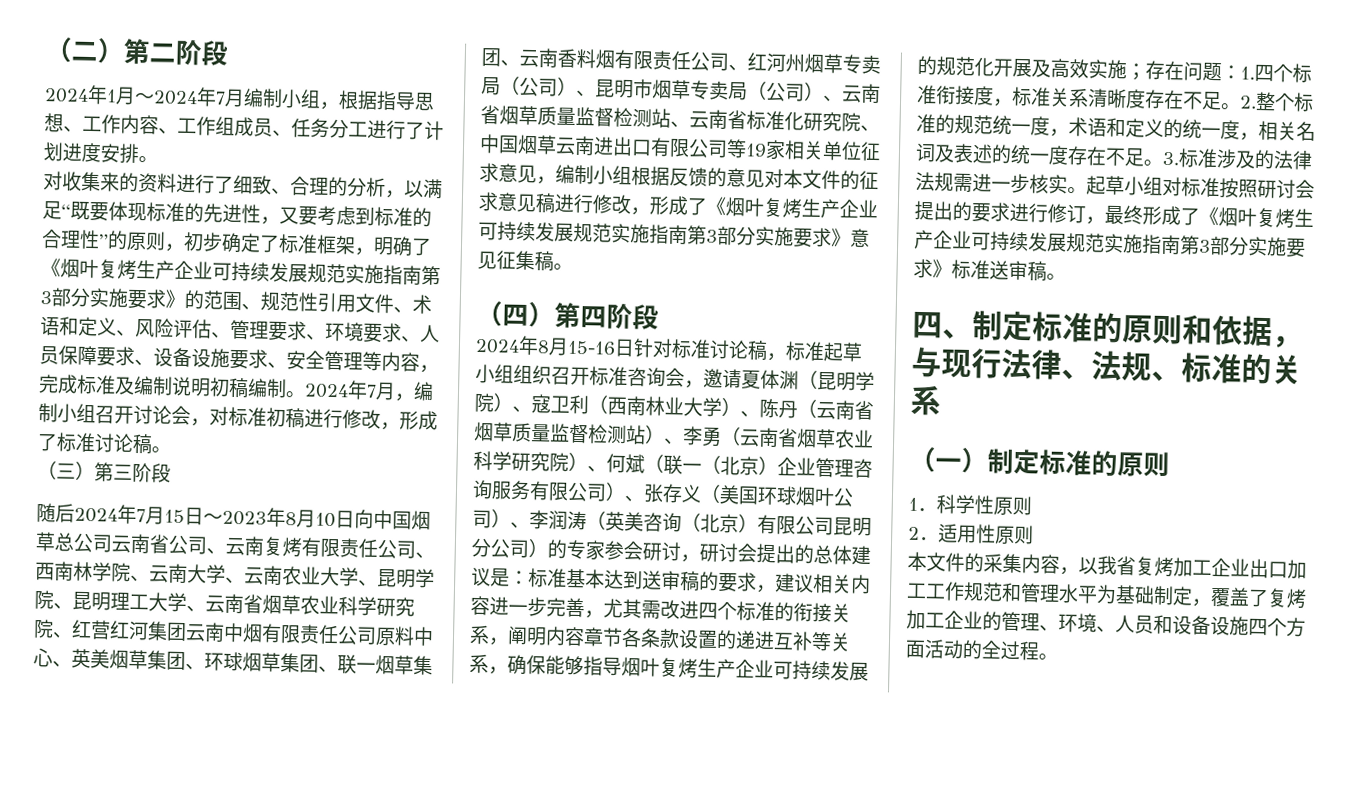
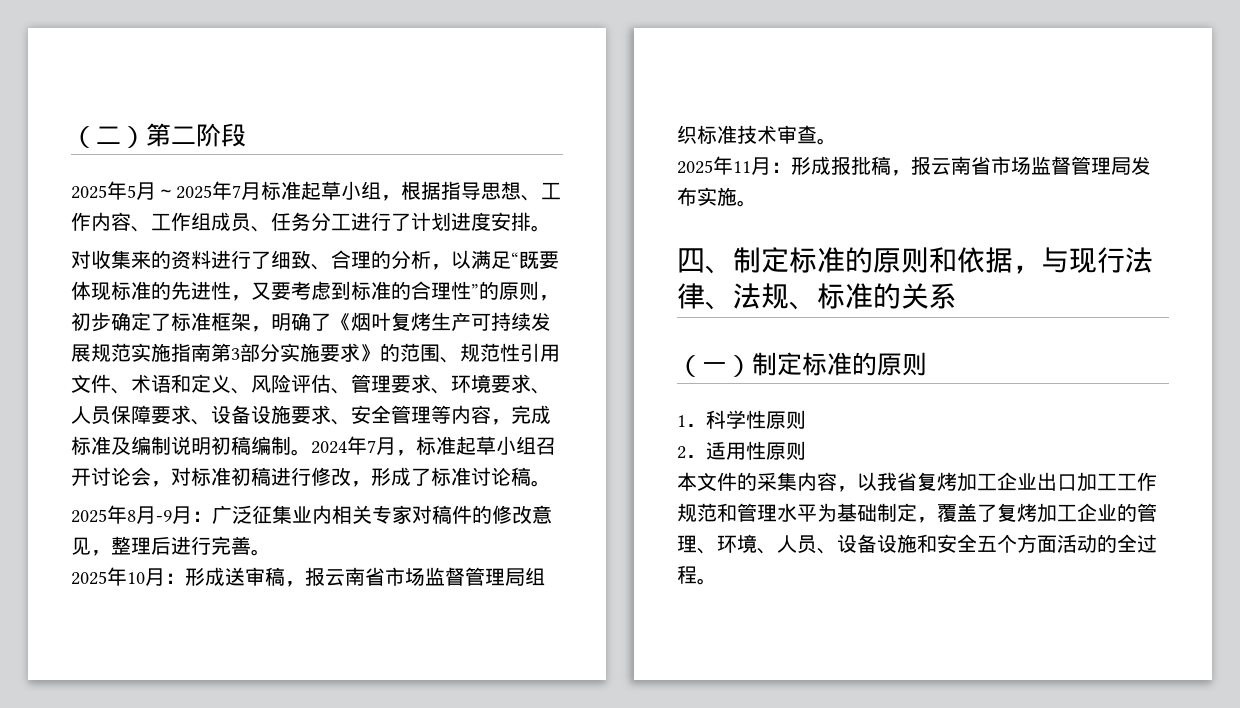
[44,84,283,108] 2024年1月～2024年7月编制 -> [71,181,341,200] 2025年5月～2025年7月标准起草
[174,260,213,280] 企业 -> (471, 321) none
[413,381,434,402] [38,402,58,423] 编制 -> [416,436,496,455] 标准起草
[37,460,171,483] [36,502,431,531] [35,531,435,559] [35,561,435,589] [34,589,415,617] [33,618,434,647] [33,647,433,676] [481,47,881,75] [481,76,881,104] [480,104,880,132] [479,133,881,162] [479,162,879,191] [478,191,879,219] [478,221,870,248] [477,250,573,272] [476,300,659,330] [475,335,863,362] [475,363,875,392] [474,392,874,421] [474,421,874,449] [473,450,873,479] [472,479,854,507] [472,509,872,537] [471,537,871,566] [471,566,871,595] [470,595,851,623] [469,624,851,652] [469,653,869,681] [917,55,1312,83] [916,84,1314,112] [916,113,1316,142] [915,142,1313,170] [915,171,1315,199] [914,200,1314,229] [914,229,1306,258] [913,258,1047,282] （三）第三阶段 // 随后2024年7月15日～2023年8月10日向中国烟草总公司云南省公司、云南复烤有限责任公司、西南林学院、云南大学、云南农业大学、昆明学院、昆明理工大学、云南省烟草农业科学研究院、红营红河集团云南中烟有限责任公司原料中心、英美烟草集团、环球烟草集团、联一烟草集团、云南香料烟有限责任公司、红河州烟草专卖局（公司）、昆明市烟草专卖局（公司）、云南省烟草质量监督检测站、云南省标准化研究院、中国烟草云南进出口有限公司等19家相关单位征求意见，编制小组根据反馈的意见对本文件的征求意见稿进行修改，形成了《烟叶复烤生产企业可持续发展规范实施指南第3部分实施要求》意见征集稿。 // （四）第四阶段 // 2024年8月15-16日针对标准讨论稿，标准起草小组组织召开标准咨询会，邀请夏体渊（昆明学院）、寇卫利（西南林业大学）、陈丹（云南省烟草质量监督检测站）、李勇（云南省烟草农业科学研究院）、何斌（联一（北京）企业管理咨询服务有限公司）、张存义（美国环球烟叶公司）、李润涛（英美咨询（北京）有限公司昆明分公司）的专家参会研讨，研讨会提出的总体建议是：标准基本达到送审稿的要求，建议相关内容进一步完善，尤其需改进四个标准的衔接关系，阐明内容章节各条款设置的递进互补等关系，确保能够指导烟叶复烤生产企业可持续发展的规范化开展及高效实施；存在问题：1.四个标准衔接度，标准关系清晰度存在不足。2.整个标准的规范统一度，术语和定义的统一度，相关名词及表述的统一度存在不足。3.标准涉及的法律法规需进一步核实。起草小组对标准按照研讨会提出的要求进行修订，最终形成了《烟叶复烤生产企业可持续发展规范实施指南第3部分实施要求》标准送审稿 -> [71,505,552,524] [71,536,271,556] [71,567,545,587] [677,125,837,145] [677,156,1151,176] [677,187,737,206] 2025年8月-9月：广泛征集业内相关专家对稿件的修改意见，整理后进行完善。 // 2025年10月：形成送审稿，报云南省市场监督管理局组织标准技术审查。 // 2025年11月：形成报批稿，报云南省市场监督管理局发布实施
[1153,614,1268,636] 和设备设施四 -> [817,534,997,554] 、设备设施和安全五

